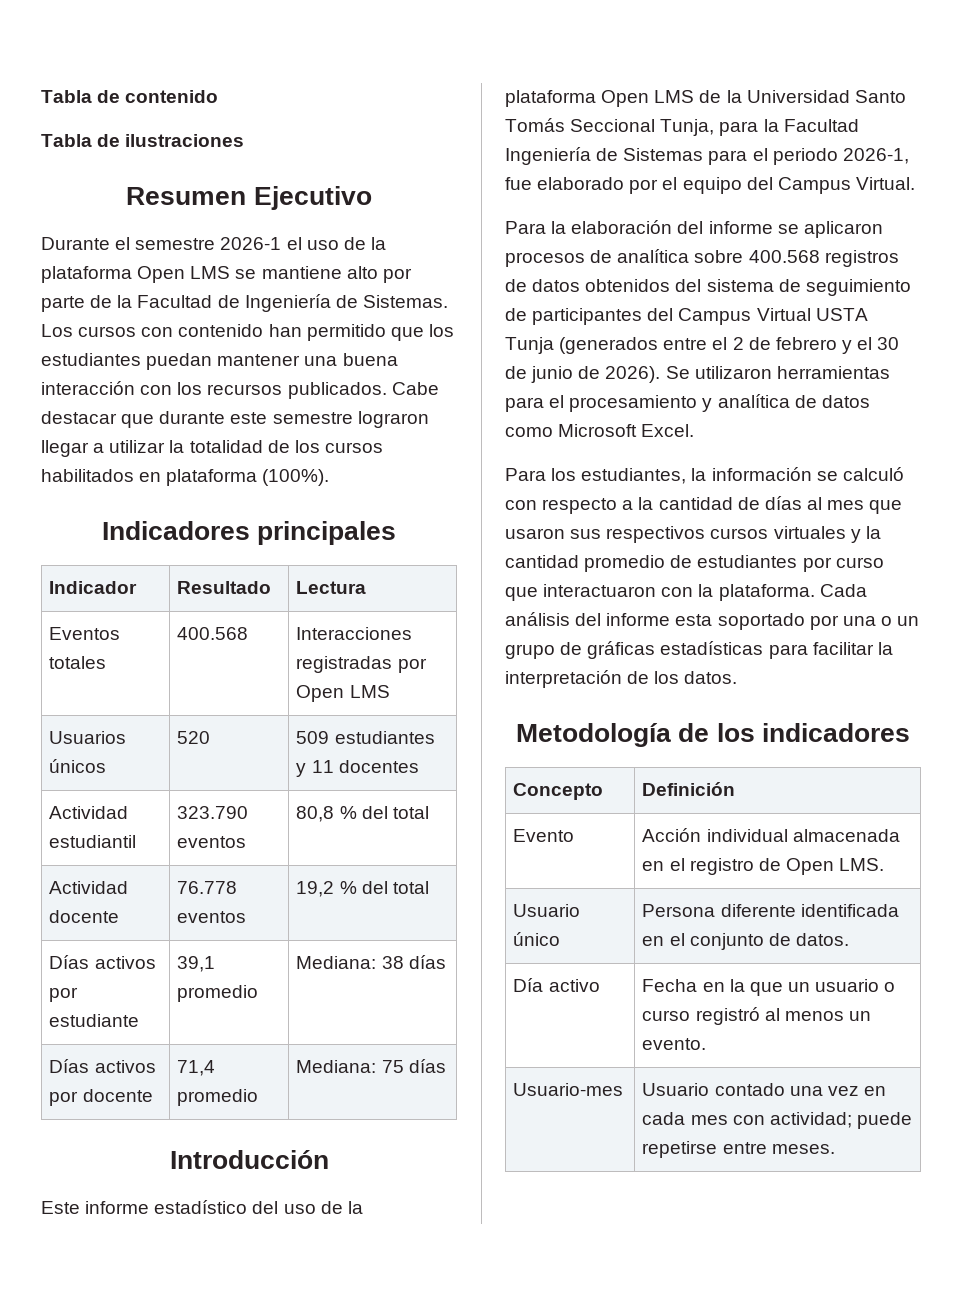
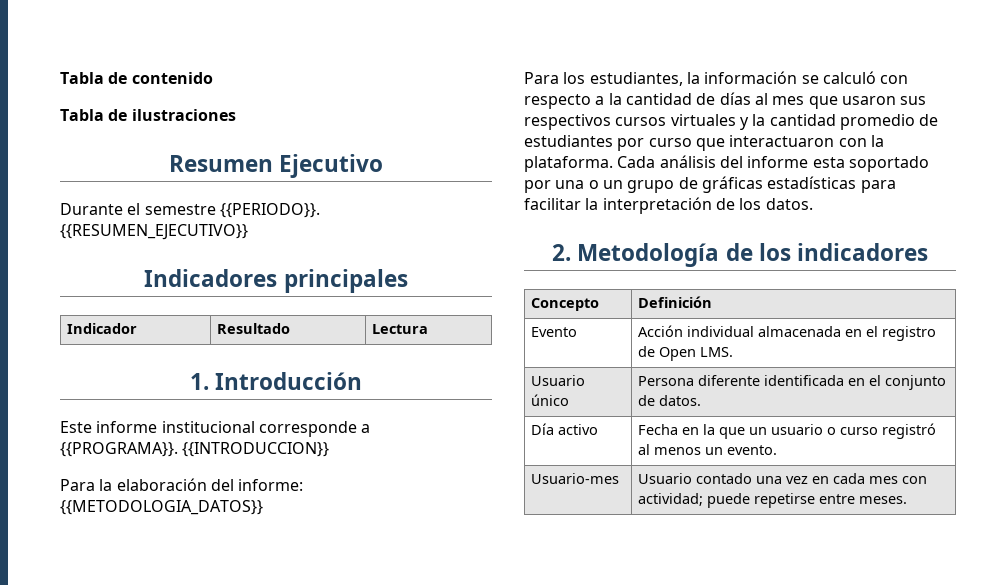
[220,237,386,250] [41,266,412,283] [41,294,448,312] [41,324,454,341] [41,353,398,370] [41,381,439,399] [41,411,429,428] [41,440,383,457] [41,469,330,486] 2026-1 el uso de la plataforma Open LMS se mantiene alto por parte de la Facultad de Ingeniería de Sistemas. Los cursos con contenido han permitido que los estudiantes puedan mantener una buena interacción con los recursos publicados. Cabe destacar que durante este semestre lograron llegar a utilizar la totalidad de los cursos habilitados en plataforma (100%). -> [219,203,320,218] [60,224,248,240] {{PERIODO}}. {{RESUMEN_EJECUTIVO}}
[49,627,121,640] [49,656,107,669] [177,627,249,640] [296,627,413,640] [296,656,427,673] [296,685,390,702] [49,731,127,744] [49,759,107,773] [177,731,211,744] [296,731,435,744] [296,760,419,777] [49,806,129,819] [49,835,137,848] [177,806,249,819] [177,836,247,848] [296,806,429,822] [49,881,129,894] [49,910,120,923] [177,881,238,894] [177,911,247,923] [296,881,429,897] [49,955,156,969] [49,987,79,1002] [49,1014,140,1027] [177,956,216,972] [177,985,259,1002] [296,955,446,969] [49,1059,156,1073] [49,1089,153,1106] [177,1060,216,1076] [177,1089,259,1106] [296,1059,446,1073] [169,1150,329,1169] [41,1200,363,1214] [505,90,906,107] [505,118,859,136] [505,147,909,165] [505,177,915,194] [505,220,883,238] [505,249,899,267] [505,279,911,296] [505,308,868,325] [505,337,900,354] [505,366,890,383] [505,394,870,412] [505,424,695,437] // Eventos totales | 400.568 | Interacciones registradas por Open LMS // Usuarios únicos | 520 | 509 estudiantes y 11 docentes // Actividad estudiantil | 323.790 eventos | 80,8 % del total // Actividad docente | 76.778 eventos | 19,2 % del total // Días activos por estudiante | 39,1 promedio | Mediana: 38 días // Días activos por docente | 71,4 promedio | Mediana: 75 días // Introducción // Este informe estadístico del uso de la plataforma Open LMS de la Universidad Santo Tomás Seccional Tunja, para la Facultad Ingeniería de Sistemas para el periodo 2026-1, fue elaborado por el equipo del Campus Virtual. // Para la elaboración del informe se aplicaron procesos de analítica sobre 400.568 registros de datos obtenidos del sistema de seguimiento de participantes del Campus Virtual USTA Tunja (generados entre el 2 de febrero y el 30 de junio de 2026). Se utilizaron herramientas para el procesamiento y analítica de datos como Microsoft Excel. -> [189,372,363,390] [60,421,371,437] [60,442,330,457] [60,478,304,491] [60,500,263,515] // 1. Introducción // Este informe institucional corresponde a {{PROGRAMA}}. {{INTRODUCCION}} // Para la elaboración del informe: {{METODOLOGIA_DATOS}}
(738, 677) none -> [552,244,572,261] 2.

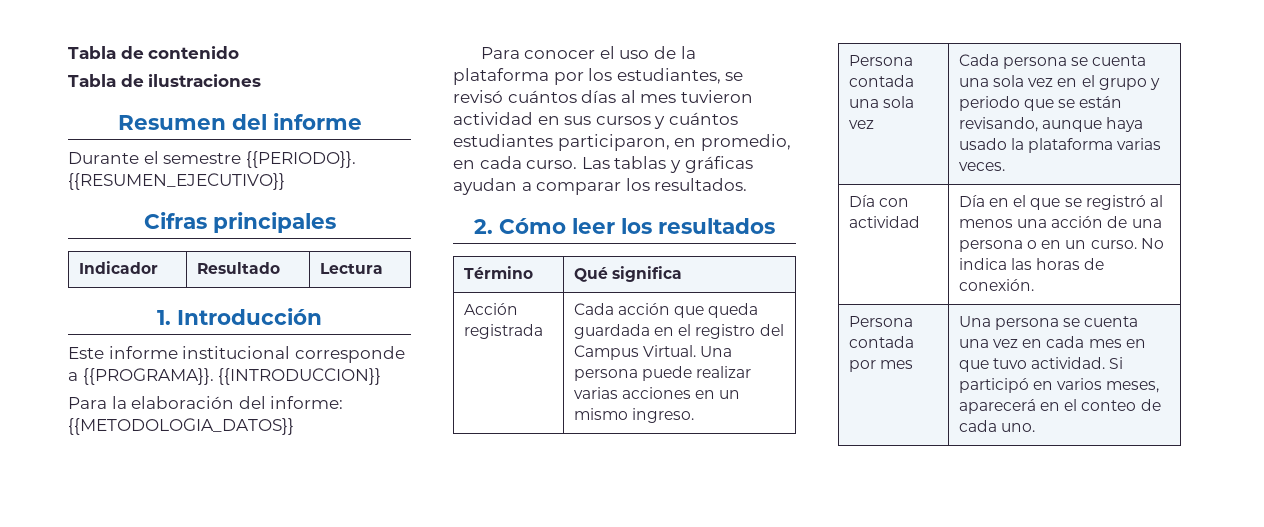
[279,154,384,178] Ejecutivo -> [231,113,362,130] del informe
[144,269,278,287] Indicadores -> [143,212,207,229] Cifras
[563,71,909,86] [524,92,927,109] [524,114,939,130] [524,135,884,151] [524,155,929,172] [524,176,896,193] [524,197,813,214] [552,243,928,267] [531,298,600,311] [638,296,713,308] [531,327,578,337] [638,325,937,341] [638,346,734,361] [531,375,586,386] [531,394,570,406] [638,375,947,390] [638,395,702,406] [531,423,599,435] [638,423,937,439] [638,444,778,455] [531,473,620,484] [638,473,753,484] los estudiantes, la información se calculó con respecto a la cantidad de días al mes que usaron sus respectivos cursos virtuales y la cantidad promedio de estudiantes por curso que interactuaron con la plataforma. Cada análisis del informe esta soportado por una o un grupo de gráficas estadísticas para facilitar la interpretación de los datos. // 2. Metodología de los indicadores // Concepto | Definición // Evento | Acción individual almacenada en el registro de Open LMS. // Usuario único | Persona diferente identificada en el conjunto de datos. // Día activo | Fecha en la que un usuario o curso registró al menos un evento. // Usuario-mes | Usuario contado -> [524,46,696,59] [453,68,744,85] [453,90,753,103] [453,112,738,129] [453,134,791,151] [453,156,753,173] [453,178,748,195] [474,218,775,234] [463,266,533,279] [573,266,683,282] [463,303,518,315] [463,324,543,339] [573,303,759,318] [573,324,784,339] [573,345,733,360] [573,366,752,381] [573,387,741,399] [573,408,695,423] [848,55,913,66] [848,75,914,87] [848,96,915,108] [848,120,874,129] [958,54,1147,69] [958,75,1161,90] [958,96,1123,111] [958,117,1144,132] [958,138,1162,153] [958,162,1005,171] [848,195,910,207] [848,216,920,228] [958,195,1164,210] [958,216,1162,228] [958,238,1164,252] [958,258,1105,270] [958,279,1034,291] [848,316,913,327] [848,336,914,348] [848,360,914,372] [958,316,1139,330] conocer el uso de la plataforma por los estudiantes, se revisó cuántos días al mes tuvieron actividad en sus cursos y cuántos estudiantes participaron, en promedio, en cada curso. Las tablas y gráficas ayudan a comparar los resultados. // 2. Cómo leer los resultados // Término | Qué significa // Acción registrada | Cada acción que queda guardada en el registro del Campus Virtual. Una persona puede realizar varias acciones en un mismo ingreso. // Persona contada una sola vez | Cada persona se cuenta una sola vez en el grupo y periodo que se están revisando, aunque haya usado la plataforma varias veces. // Día con actividad | Día en el que se registró al menos una acción de una persona o en un curso. No indica las horas de conexión. // Persona contada por mes | Una persona se cuenta
[902,476,928,484] [638,493,908,508] con actividad; puede repetirse entre meses. -> [1125,339,1146,348] [958,357,1124,372] [958,378,1160,393] [958,399,1161,414] [958,420,1036,432] en que tuvo actividad. Si participó en varios meses, aparecerá en el conteo de cada uno.

